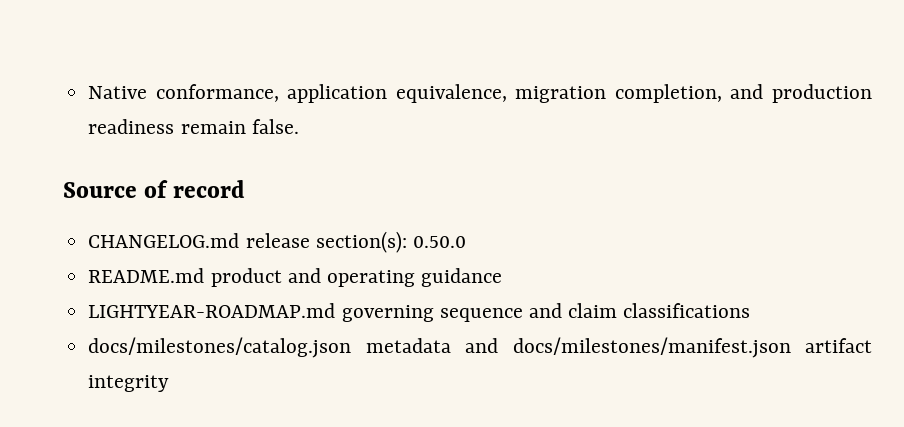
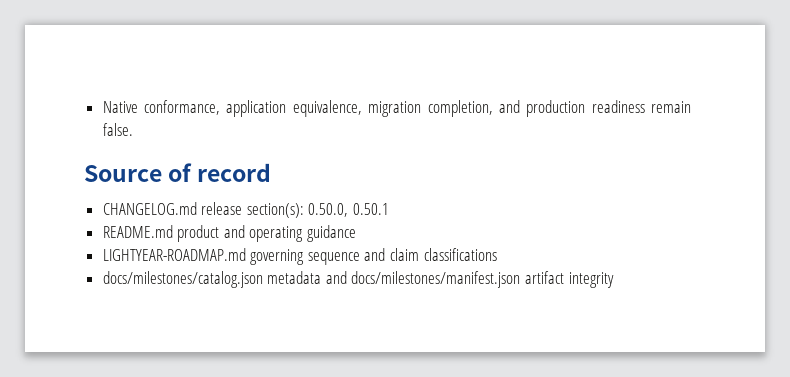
[412,236,466,248] 0.50.0 -> [308,203,390,217] 0.50.0, 0.50.1

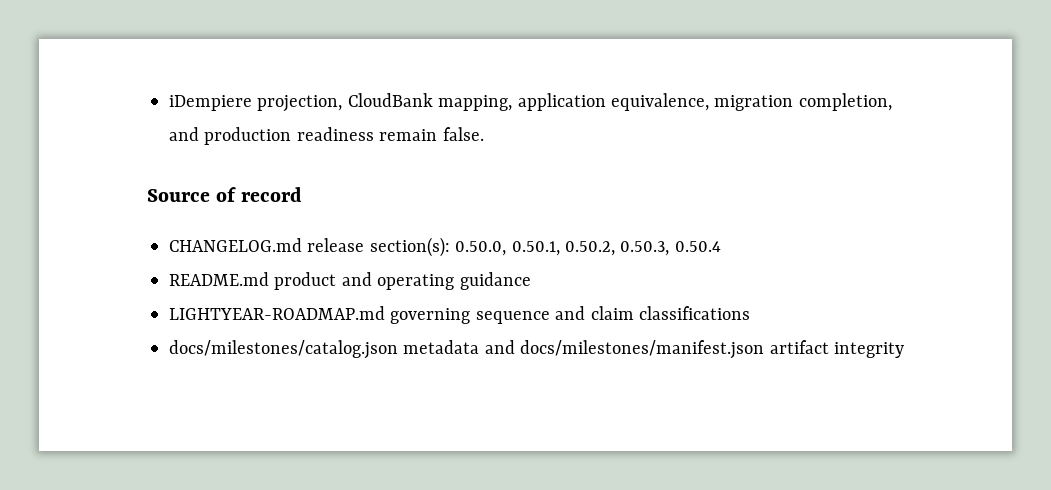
[102,100,221,115] Native conformance, -> [169,93,513,112] iDempiere projection, CloudBank mapping,
[353,203,390,215] 0.50.1 -> [511,241,721,256] 0.50.1, 0.50.2, 0.50.3, 0.50.4

